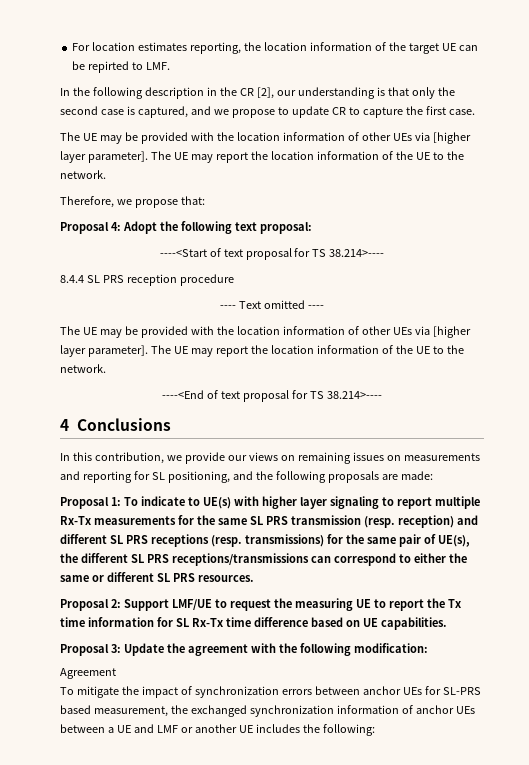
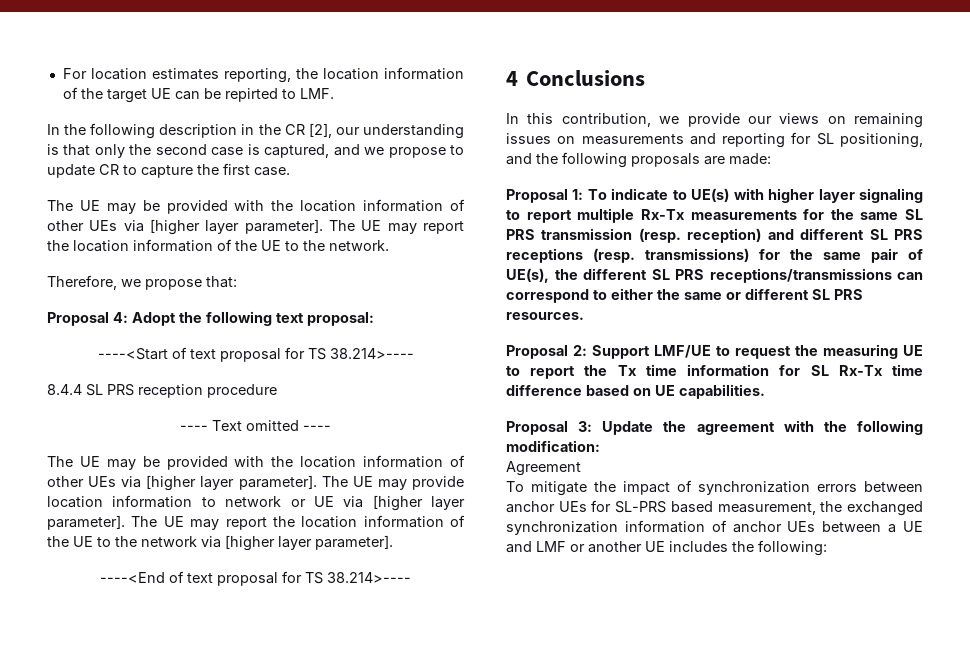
[215,345,464,357] [60,364,106,373] report the location information of the UE to the network. -> [411,476,464,490] [47,495,465,511] [47,515,465,530] [47,535,393,551] provide location information to network or UE via [higher layer parameter]. The UE may report the location information of the UE to the network via [higher layer parameter].

